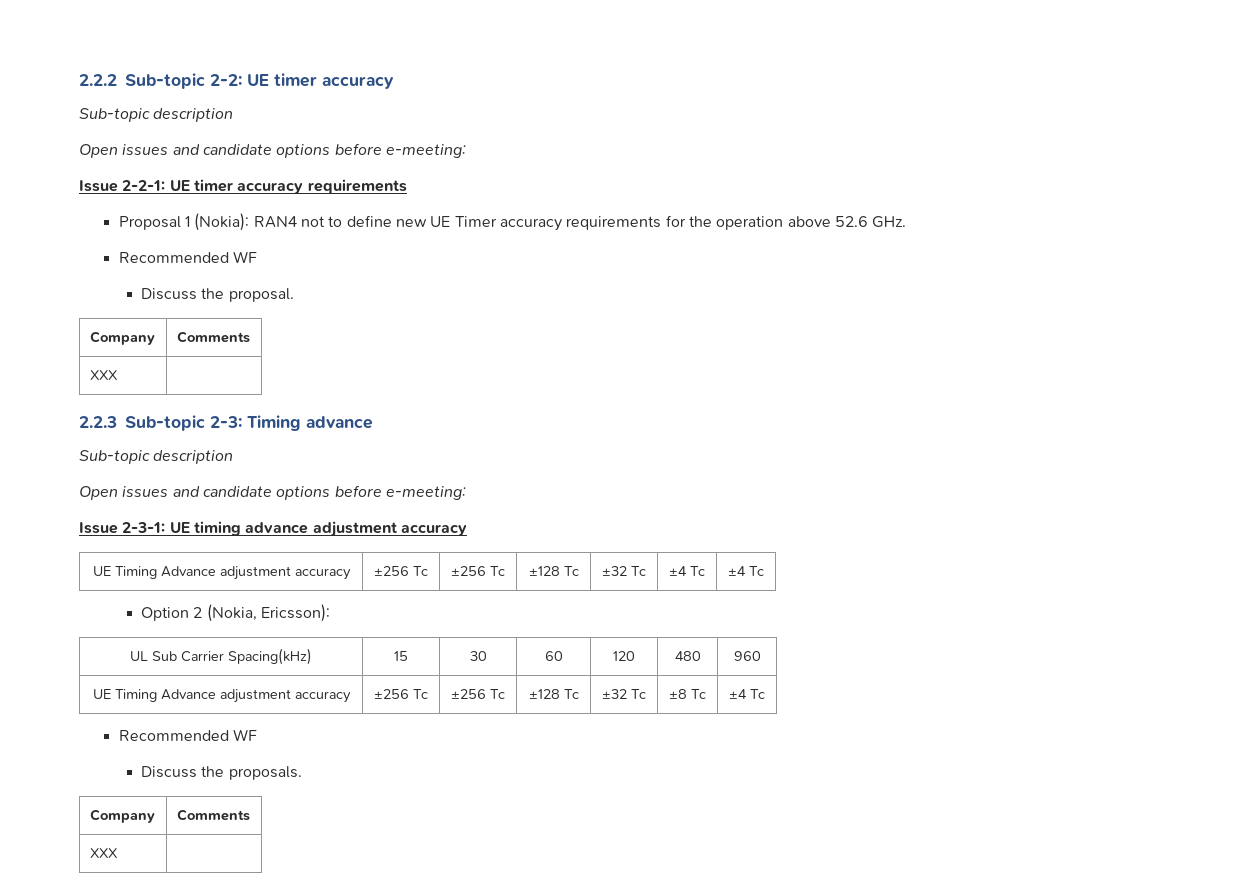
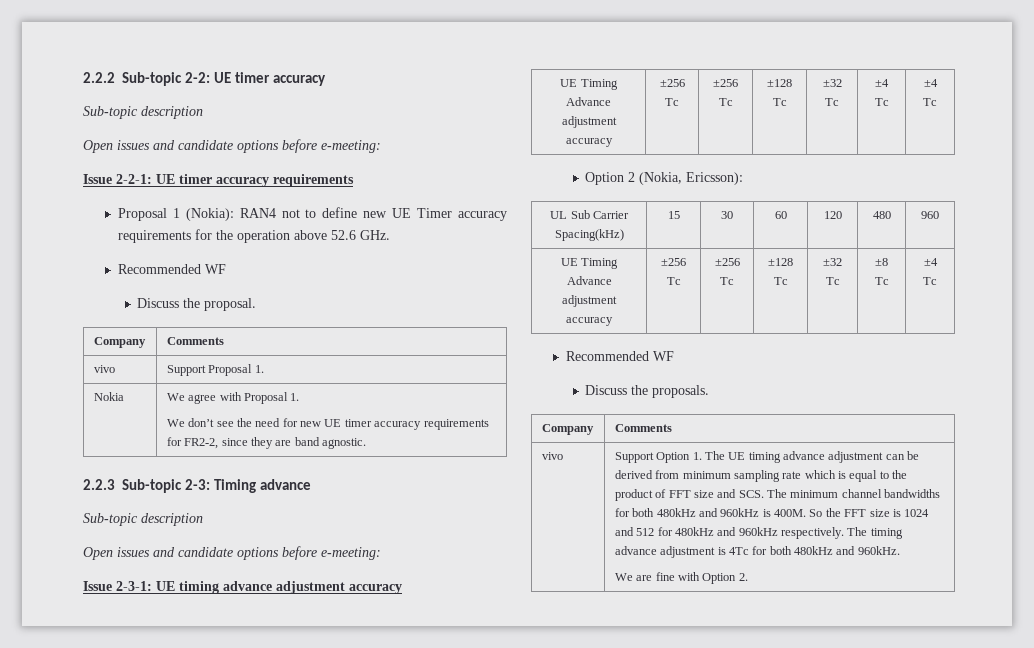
[89,370,118,380] XXX | -> [93,365,115,373] [166,364,264,376] [93,392,124,401] [166,392,300,404] [166,418,489,430] [166,437,367,449] vivo | Support Proposal 1. // Nokia | We agree with Proposal 1. // We don’t see the need for new UE timer accuracy requirements for FR2-2, since they are band agnostic.
[89,848,118,858] XXX | -> [541,452,563,460] [614,451,920,463] [614,470,908,482] [614,489,941,501] [614,508,930,517] [614,527,903,539] [614,546,900,558] [614,572,748,584] vivo | Support Option 1. The UE timing advance adjustment can be derived from minimum sampling rate which is equal to the product of FFT size and SCS. The minimum channel bandwidths for both 480kHz and 960kHz is 400M. So the FFT size is 1024 and 512 for 480kHz and 960kHz respectively. The timing advance adjustment is 4Tc for both 480kHz and 960kHz. // We are fine with Option 2.

